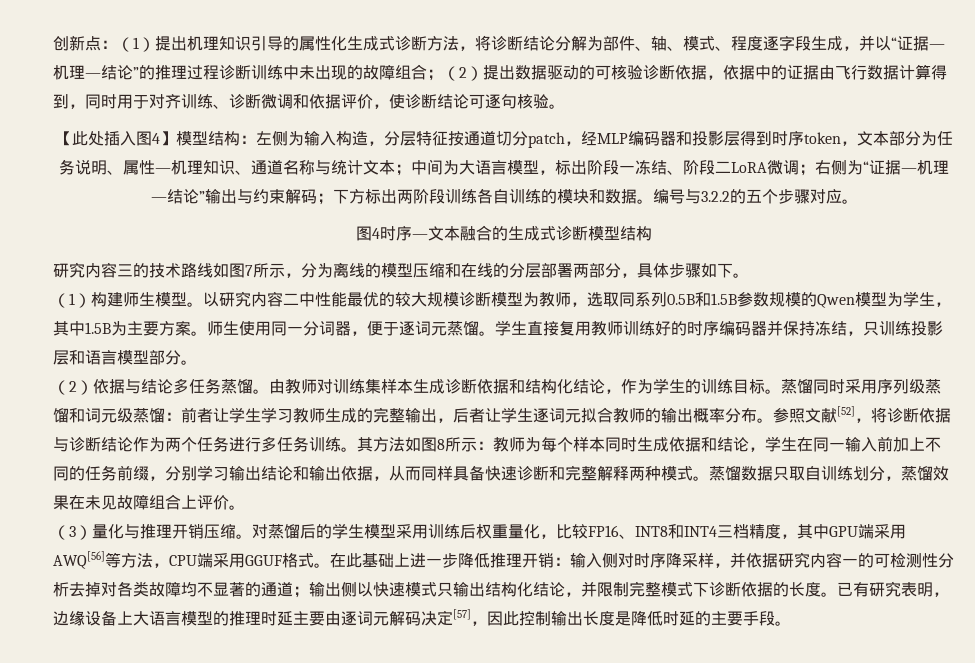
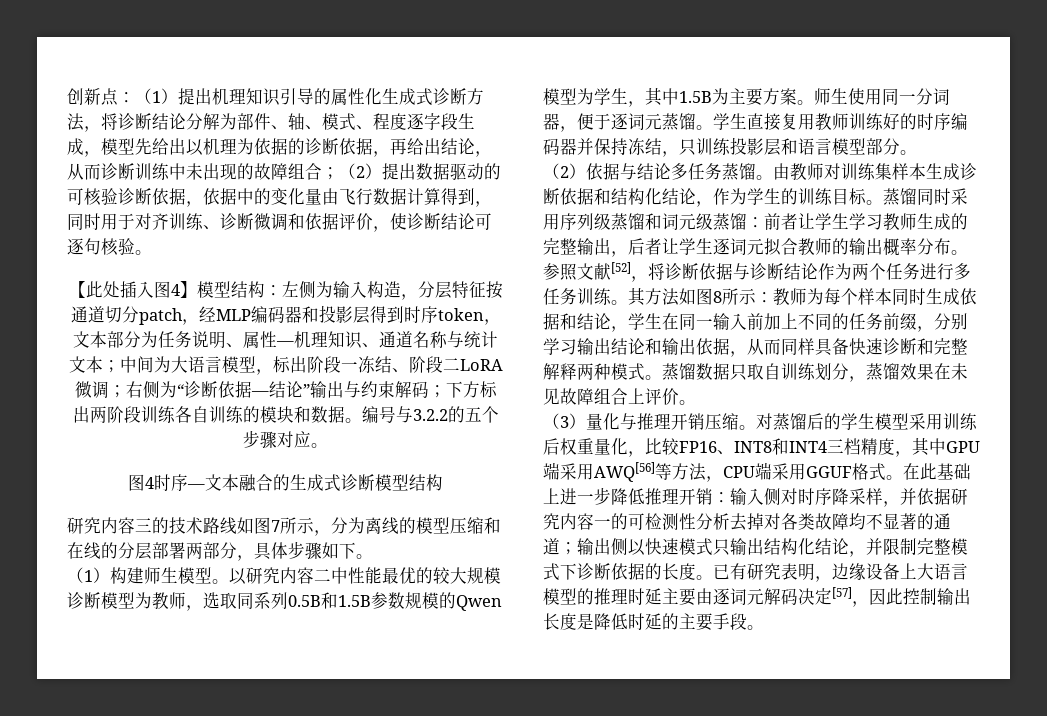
[859,35,945,51] [53,65,219,80] 并以“证据—机理—结论”的推理过程 -> [101,138,492,157] [67,163,101,180] 模型先给出以机理为依据的诊断依据，再给出结论，从而
[787,65,819,80] 证据 -> [271,188,322,205] 变化量
[869,160,949,175] 证据—机理 -> [183,381,252,398] 诊断依据

